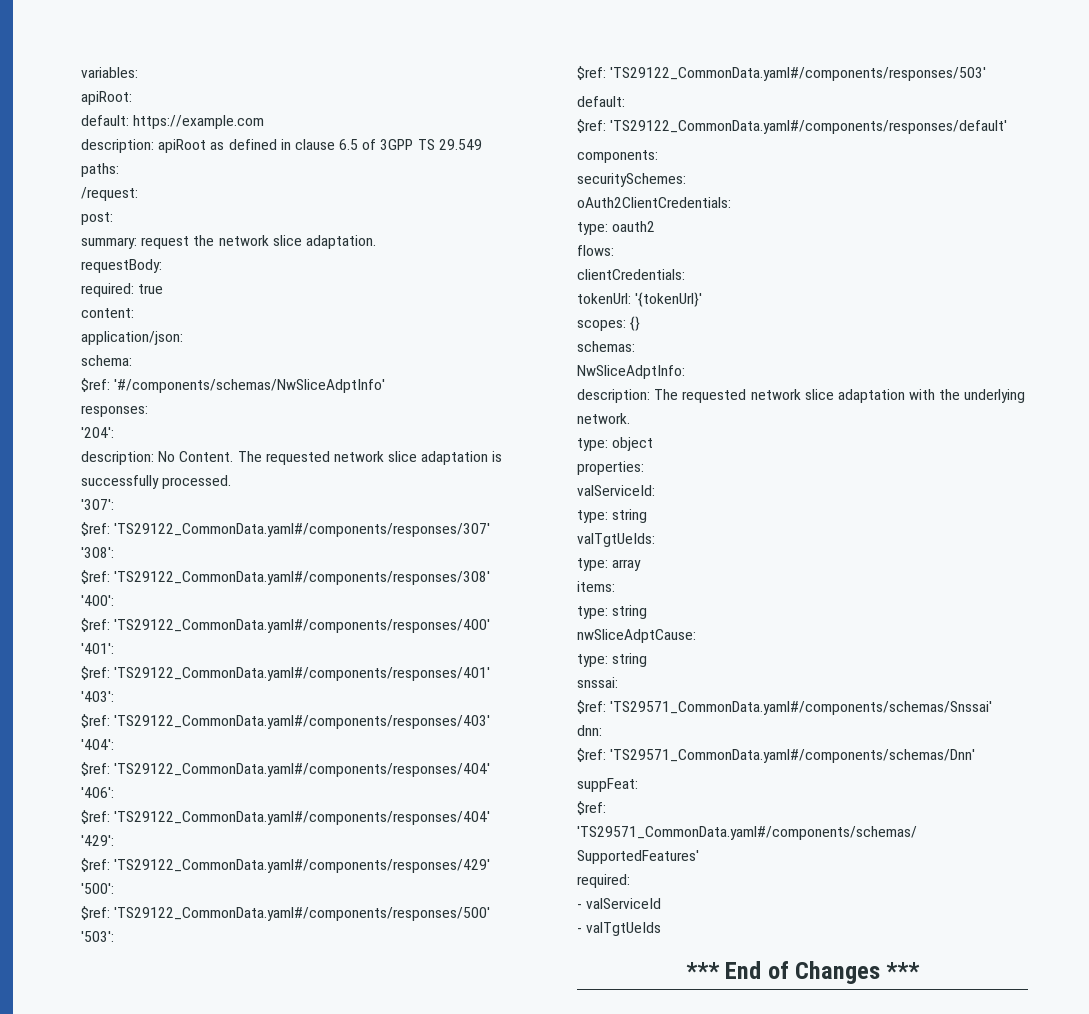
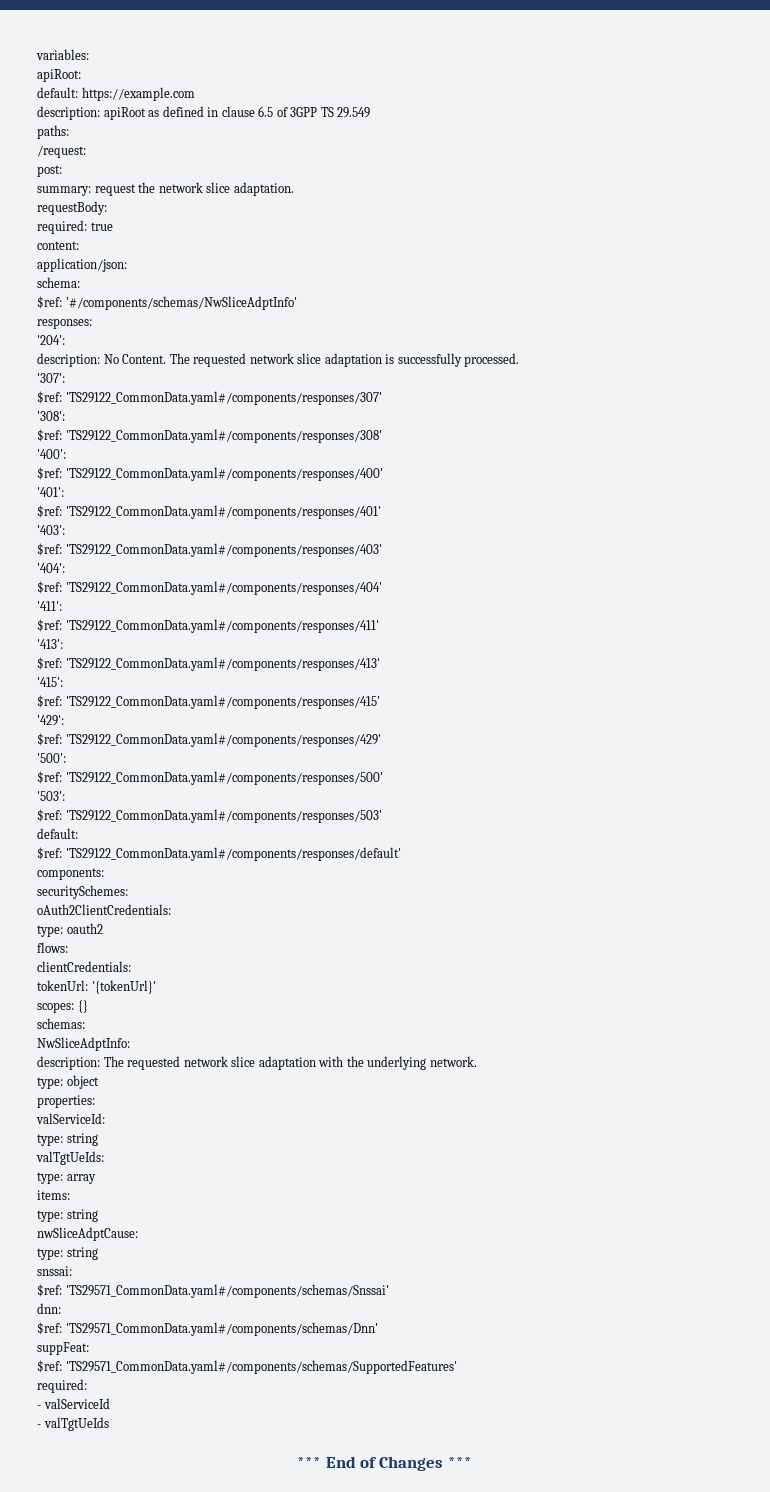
[81,787,114,798] [81,810,491,825] '406': // $ref: 'TS29122_CommonData.yaml#/components/responses/404' -> [37,601,62,611] [37,619,379,633] [37,639,63,649] [37,657,380,671] [37,677,63,687] [37,695,380,709] '411': // $ref: 'TS29122_CommonData.yaml#/components/responses/411' // '413': // $ref: 'TS29122_CommonData.yaml#/components/responses/413' // '415': // $ref: 'TS29122_CommonData.yaml#/components/responses/415'

